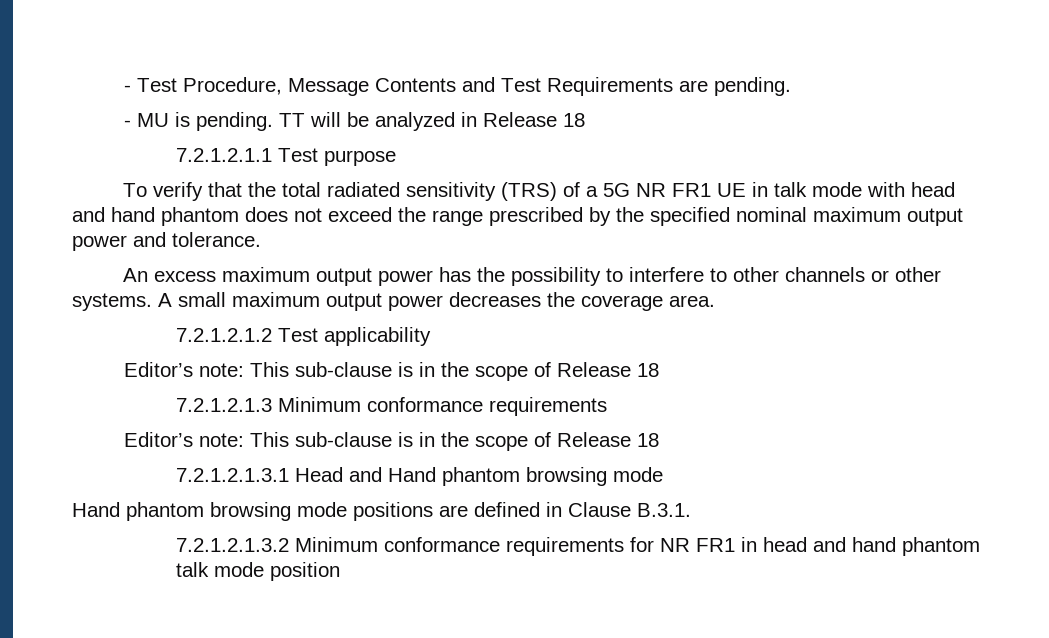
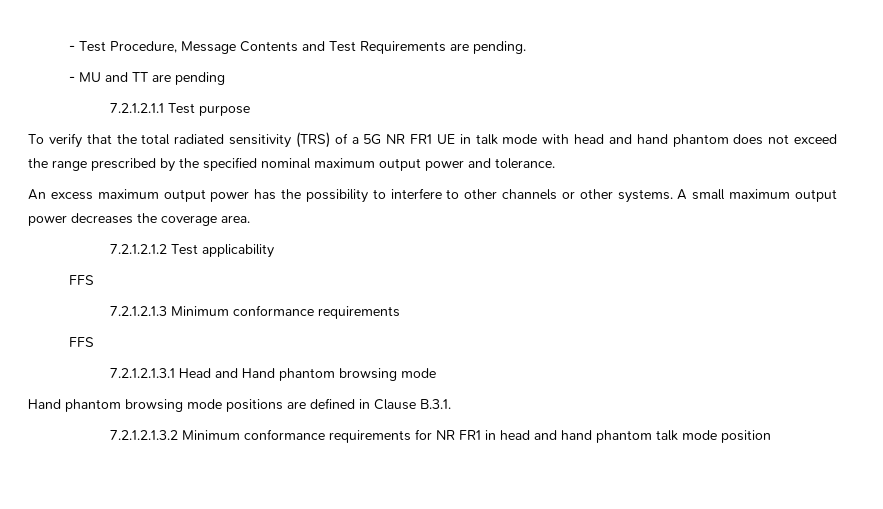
[175,112,586,131] is pending. TT will be analyzed in Release 18 -> [105,72,226,85] and TT are pending
[124,362,660,381] [176,397,608,416] [124,432,660,451] Editor’s note: This sub-clause is in the scope of Release 18 // 7.2.1.2.1.3 Minimum conformance requirements // Editor’s note: This sub-clause is in the scope of Release 18 -> [69,275,95,285] [110,305,401,319] [69,337,95,347] FFS // 7.2.1.2.1.3 Minimum conformance requirements // FFS

